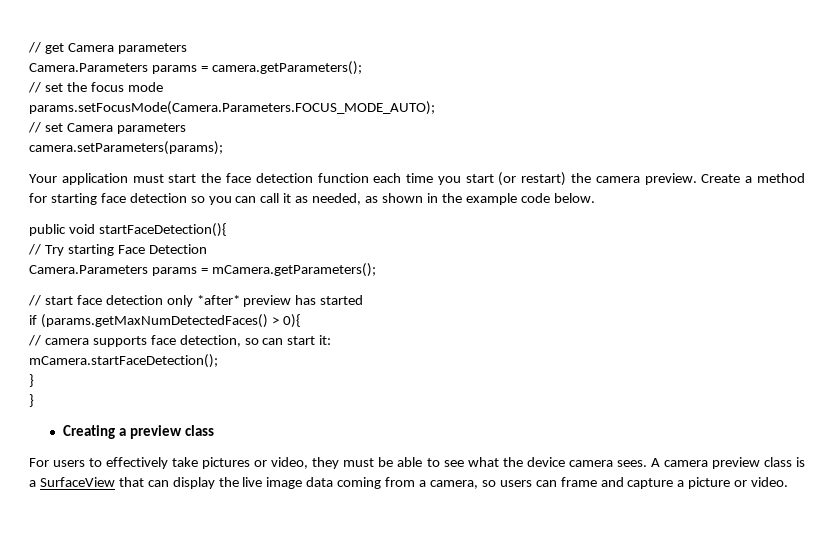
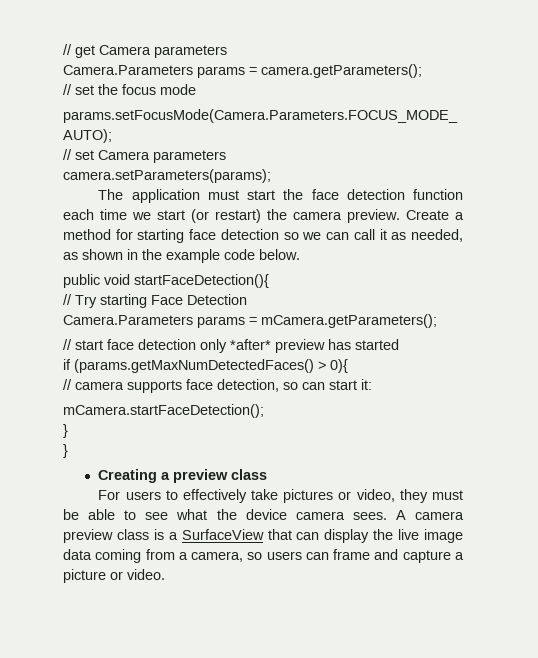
[29,174,57,183] Your -> [98,189,124,200] The
[437,176,461,185] you -> [132,212,151,220] we
[208,196,232,205] you -> [302,232,322,240] we

